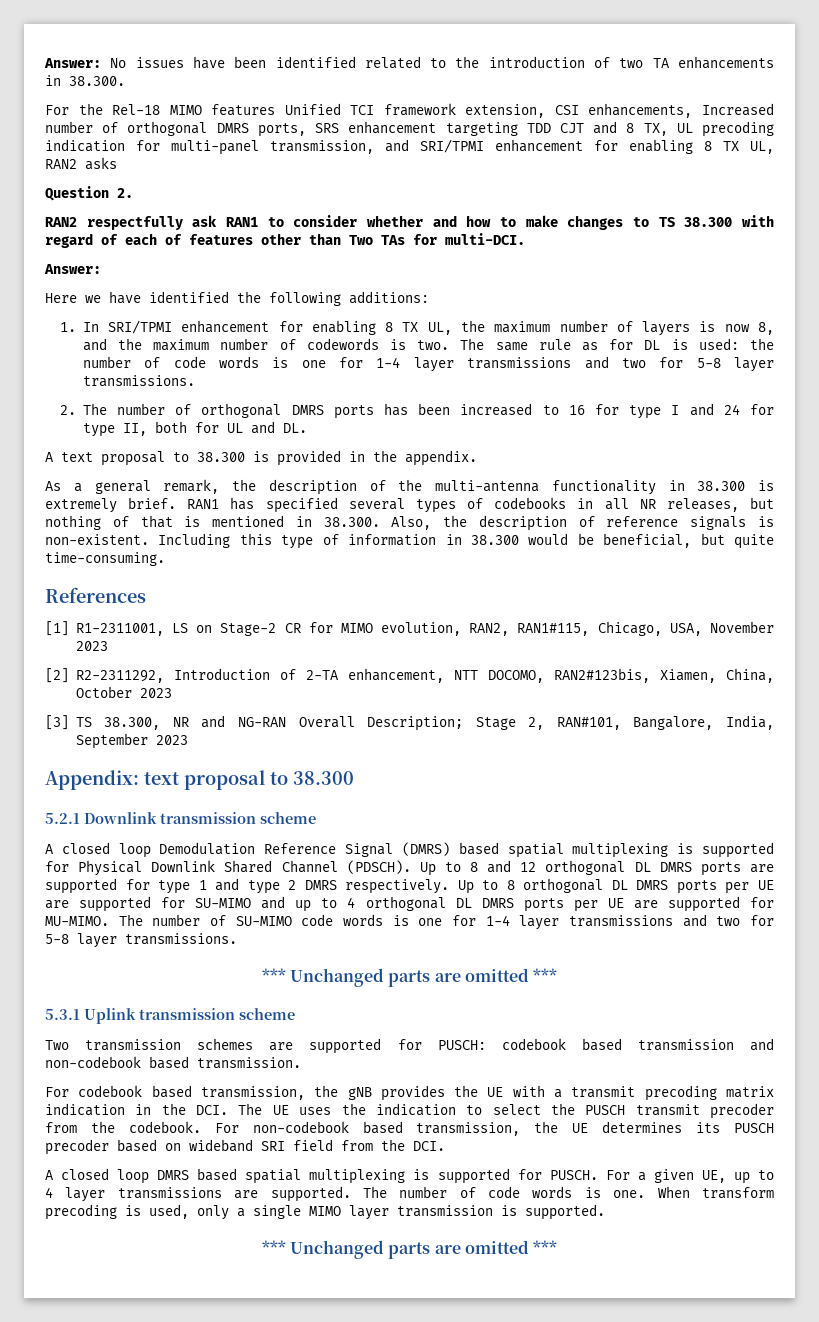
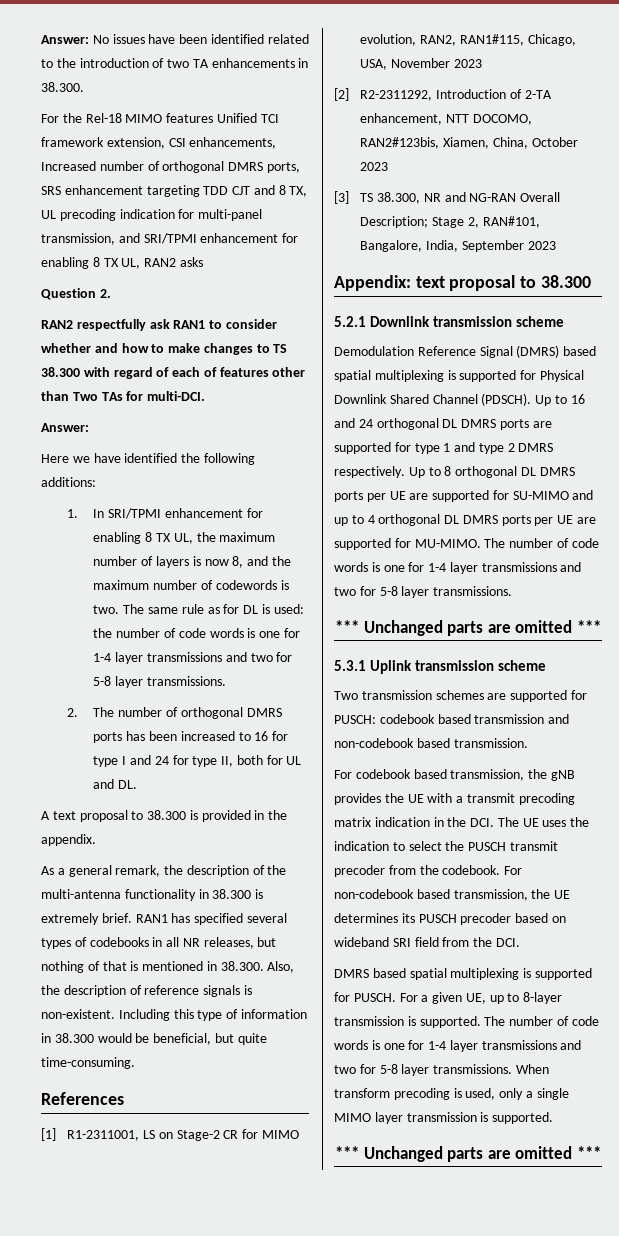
[45,842,151,858] A closed loop -> (565, 321) none
[470,860,537,873] 8 and 12 -> [570,394,585,404] [334,418,373,428] 16 and 24
[235,916,292,926] SU-MIMO -> (569, 543) none
[45,1168,150,1184] A closed loop -> (520, 942) none
[45,1187,259,1202] 4 layer transmissions are -> [523,992,563,1004] [334,1016,416,1026] 8-layer transmission is
[613,1190,646,1198] one. -> [383,1040,582,1052] [334,1064,513,1076] one for 1-4 layer transmissions and two for 5-8 layer transmissions.

